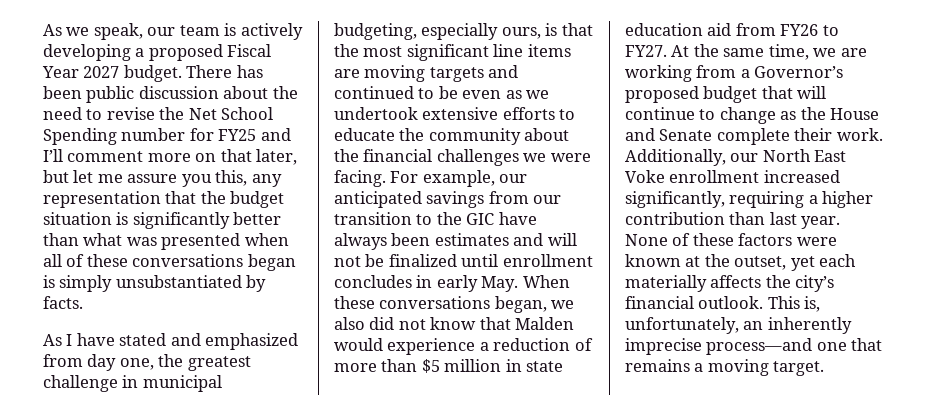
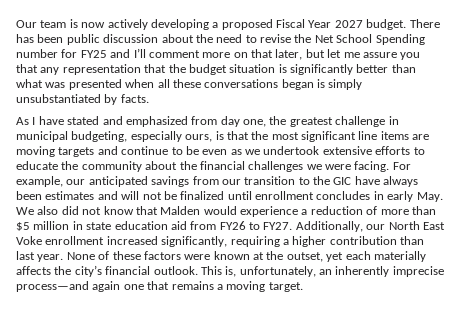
[43,23,176,40] As we speak, our -> [16,20,37,28] Our
(237, 29) none -> [81,22,106,28] now
[215,170,248,186] this, -> [16,64,38,73] that
[66,254,85,267] of -> (170, 83) none
[334,86,414,99] continued -> [121,146,169,155] continue
[522,275,570,288] [334,296,575,313] When these conversations began, we -> [16,207,34,215] We
[671,44,867,60] [625,65,844,82] [625,86,827,103] [625,107,880,124] [625,128,883,145] At the same time, we are working from a Governor’s proposed budget that will continue to change as the House and Senate complete their work. -> (293, 226) none
(813, 346) none -> [92,281,121,292] again

